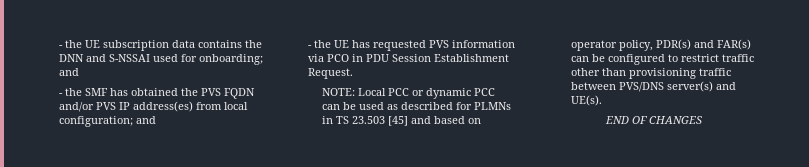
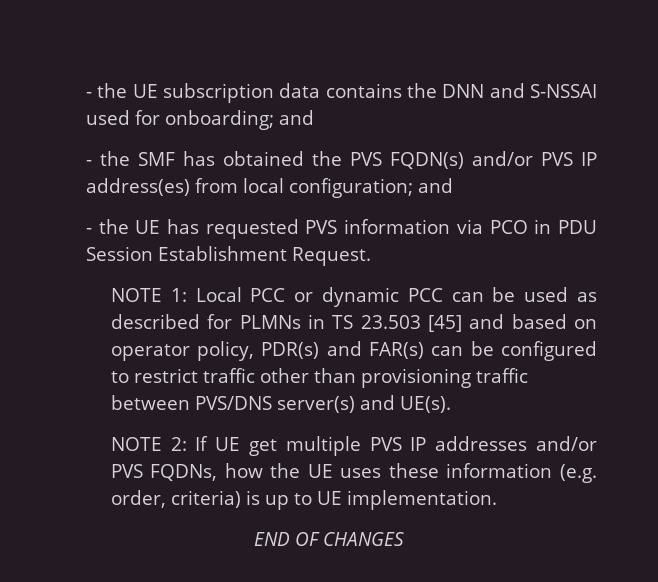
[223,88,255,99] FQDN -> [389,152,464,169] FQDN(s)
[321,88,355,96] NOTE: -> [110,288,187,302] NOTE 1:
(602, 100) none -> [110,436,598,456] [110,463,598,483] [110,490,497,510] // NOTE 2: If UE get multiple PVS IP addresses and/or PVS FQDNs, how the UE uses these information (e.g. order, criteria) is up to UE implementation.

